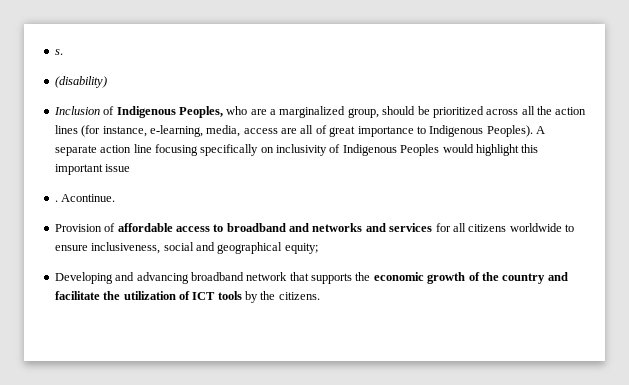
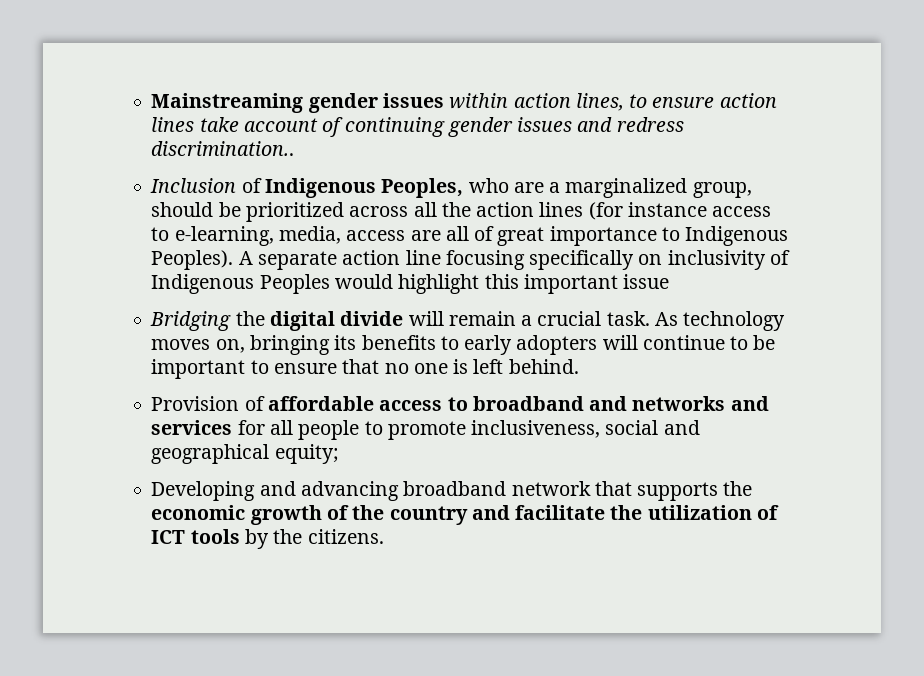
[54,49,63,55] [54,76,107,88] s. // (disability) -> [151,93,777,113] [151,117,684,137] [151,141,295,156] Mainstreaming gender issues within action lines, to ensure action lines take account of continuing gender issues and redress discrimination..
[102,126,147,137] instance, -> [627,202,772,217] [151,227,170,241] instance access to
[54,194,116,202] . Acontinue. -> [150,311,786,331] [151,335,776,355] [151,359,579,379] Bridging the digital divide will remain a crucial task. As technology moves on, bringing its benefits to early adopters will continue to be important to ensure that no one is left behind.
[468,223,574,232] [54,245,88,251] citizens worldwide to ensure -> [298,420,466,440] people to promote

